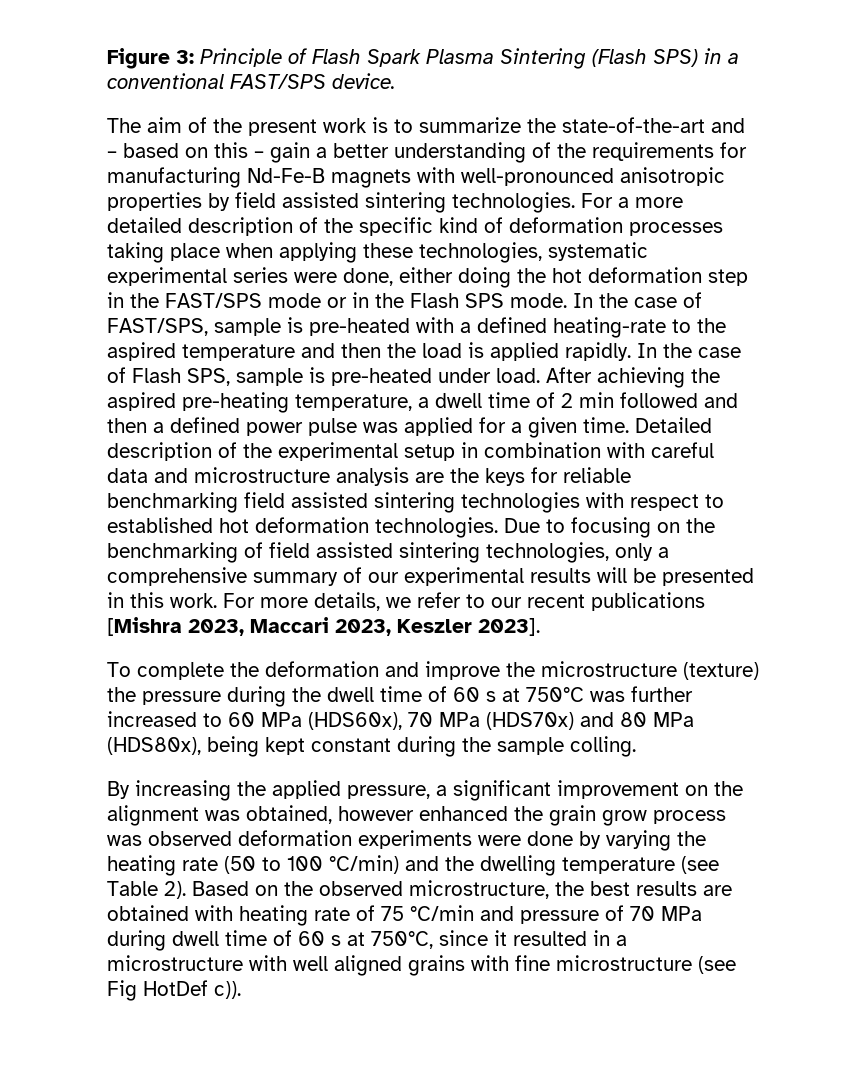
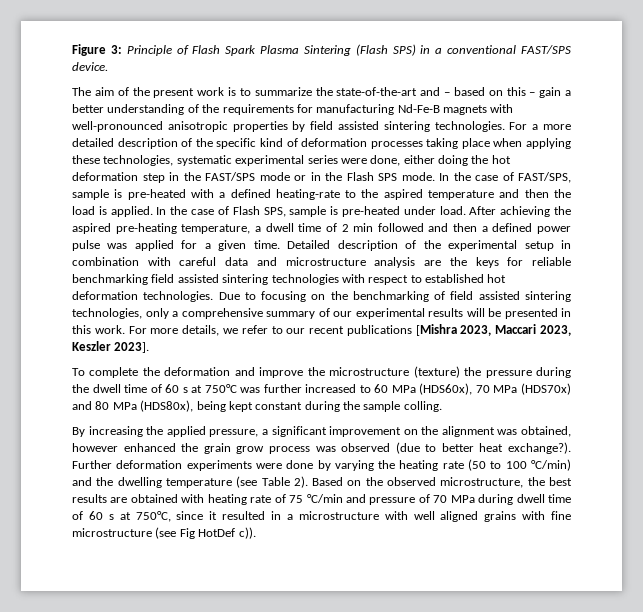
[490,342,631,361] applied rapidly. -> [110,206,153,217] applied.
(232, 838) none -> [395,442,571,454] [72,460,112,469] (due to better heat exchange?). Further

